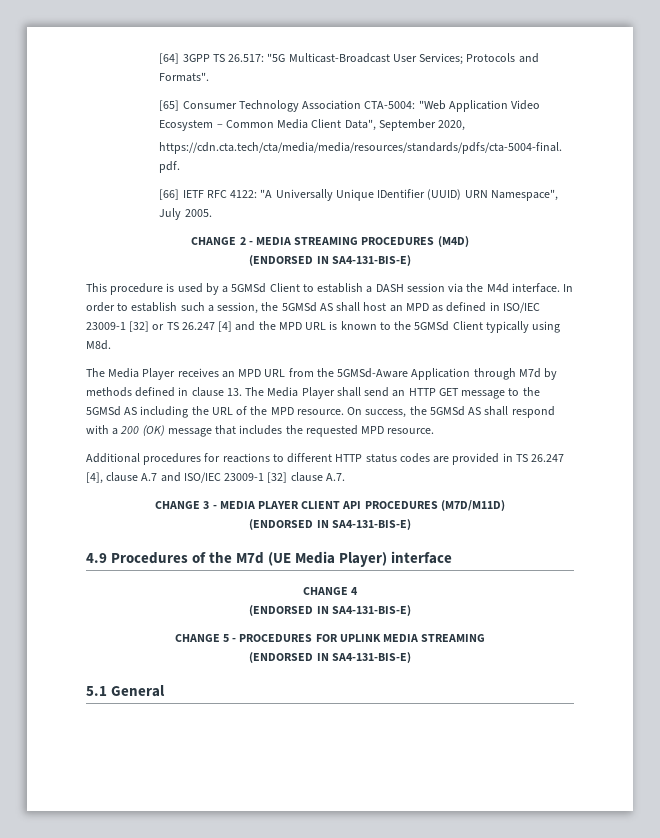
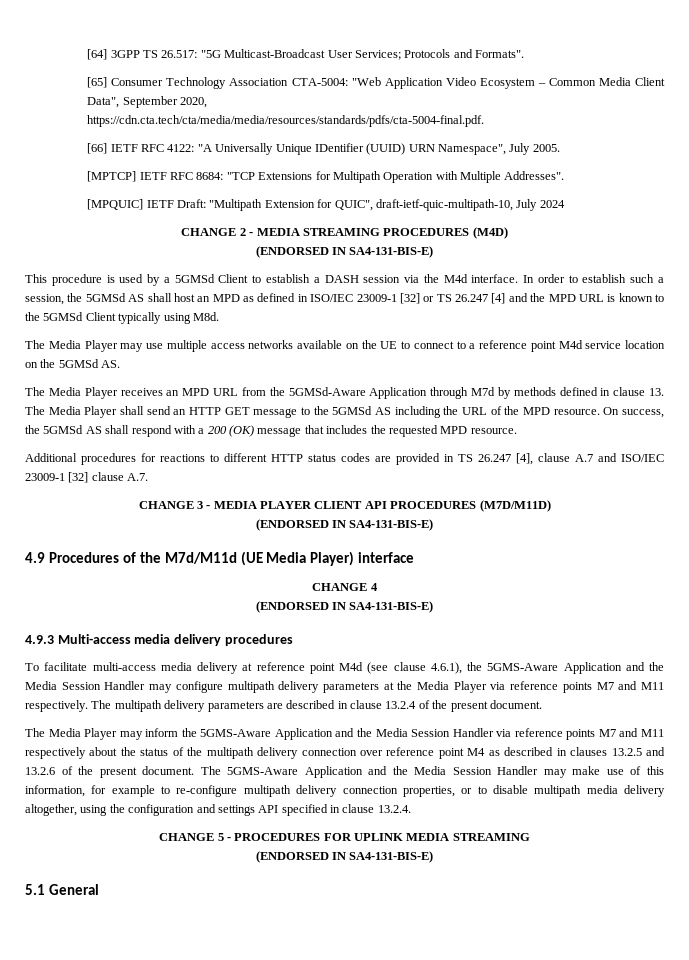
(212, 213) none -> [87,171,565,183] [87,199,565,211] // [MPTCP] IETF RFC 8684: "TCP Extensions for Multipath Operation with Multiple Addresses". // [MPQUIC] IETF Draft: "Multipath Extension for QUIC", draft-ietf-quic-multipath-10, July 2024
(111, 345) none -> [25,340,665,352] [25,359,121,368] // The Media Player may use multiple access networks available on the UE to connect to a reference point M4d service location on the 5GMSd AS.
[236,552,265,564] M7d -> [164,552,237,564] M7d/M11d
(411, 610) none -> [25,634,293,646] [25,662,664,674] [25,681,664,693] [25,700,542,712] [25,728,664,740] [25,747,666,759] [25,766,664,778] [25,785,665,797] [25,804,411,816] // 4.9.3 Multi-access media delivery procedures // To facilitate multi-access media delivery at reference point M4d (see clause 4.6.1), the 5GMS-Aware Application and the Media Session Handler may configure multipath delivery parameters at the Media Player via reference points M7 and M11 respectively. The multipath delivery parameters are described in clause 13.2.4 of the present document. // The Media Player may inform the 5GMS-Aware Application and the Media Session Handler via reference points M7 and M11 respectively about the status of the multipath delivery connection over reference point M4 as described in clauses 13.2.5 and 13.2.6 of the present document. The 5GMS-Aware Application and the Media Session Handler may make use of this information, for example to re-configure multipath delivery connection properties, or to disable multipath media delivery altogether, using the configuration and settings API specified in clause 13.2.4.

